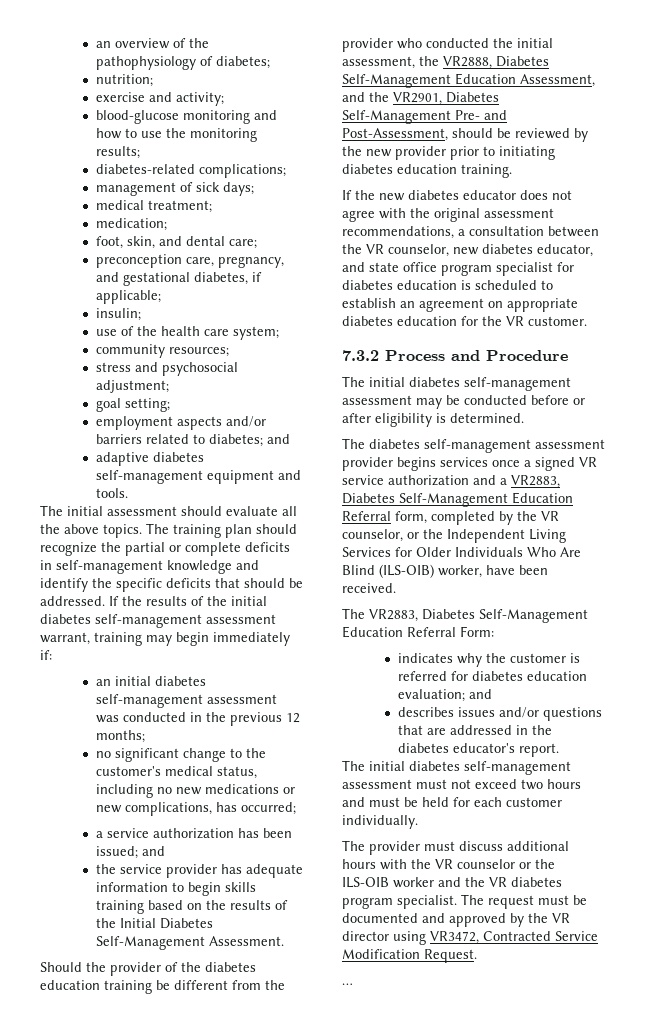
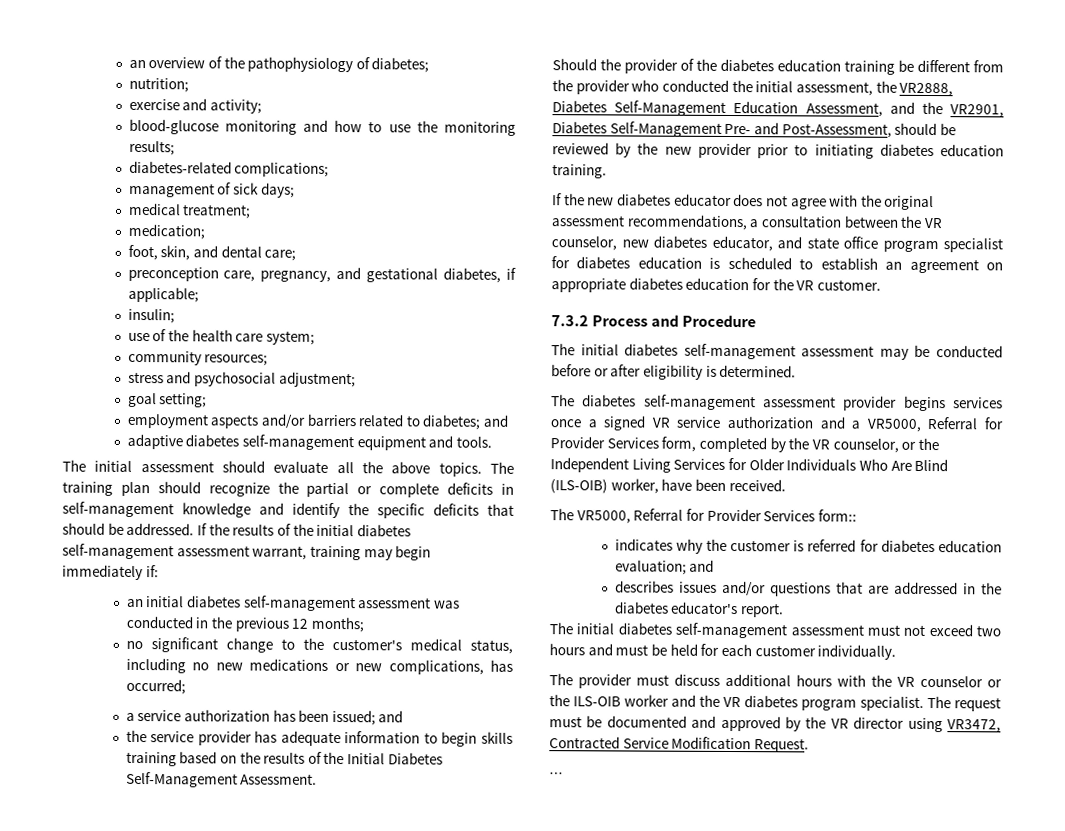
[511,475,560,488] [342,492,573,507] [342,511,391,521] VR2883, Diabetes Self-Management Education Referral -> [866,417,1004,432] [550,436,659,449] VR5000, Referral for Provider Services
[369,609,588,623] [342,626,494,638] VR2883, Diabetes Self-Management Education Referral Form: -> [576,508,857,524] VR5000, Referral for Provider Services form::

